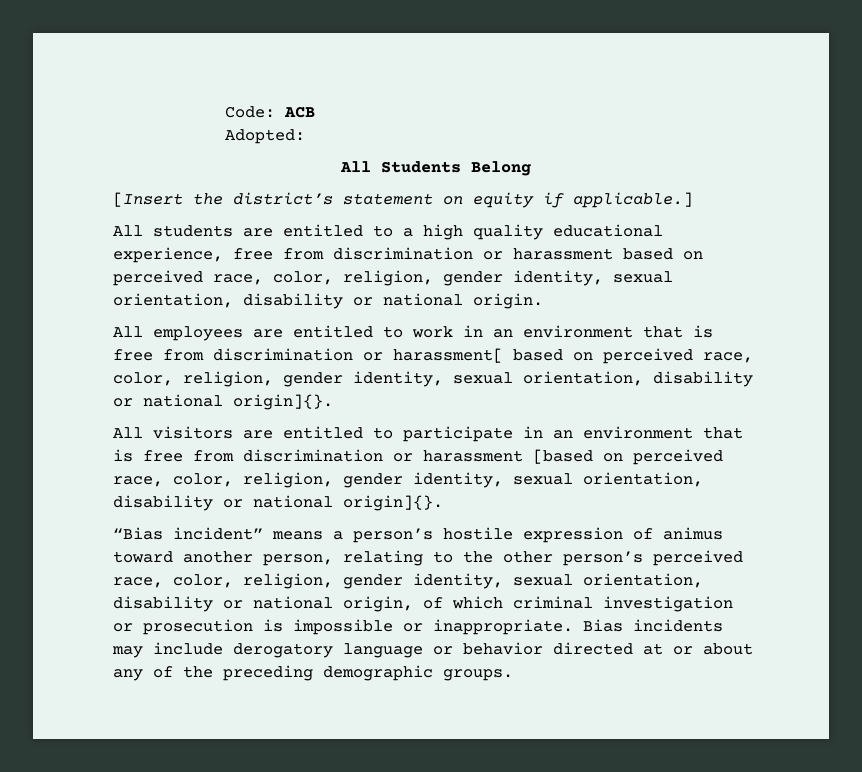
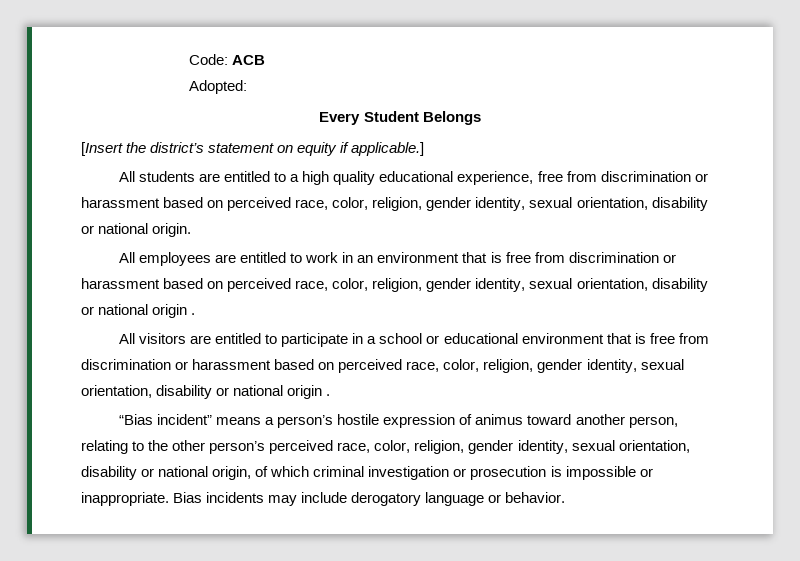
[339,161,531,176] All Students Belong -> [319,111,481,125] Every Student Belongs
[393,348,503,363] harassment[ -> [81,278,160,289] harassment
[233,394,333,410] origin]{}. -> [152,304,196,318] origin .
[553,426,743,439] [113,449,593,464] an environment that is free from discrimination or harassment [based -> [367,333,709,344] [81,359,315,370] a school or educational environment that is free from discrimination or harassment based
[343,495,443,511] origin]{}. -> [287,385,331,399] origin .
[463,642,753,655] [113,665,513,681] behavior directed at or about any of the preceding demographic groups. -> [505,492,566,503] behavior.

